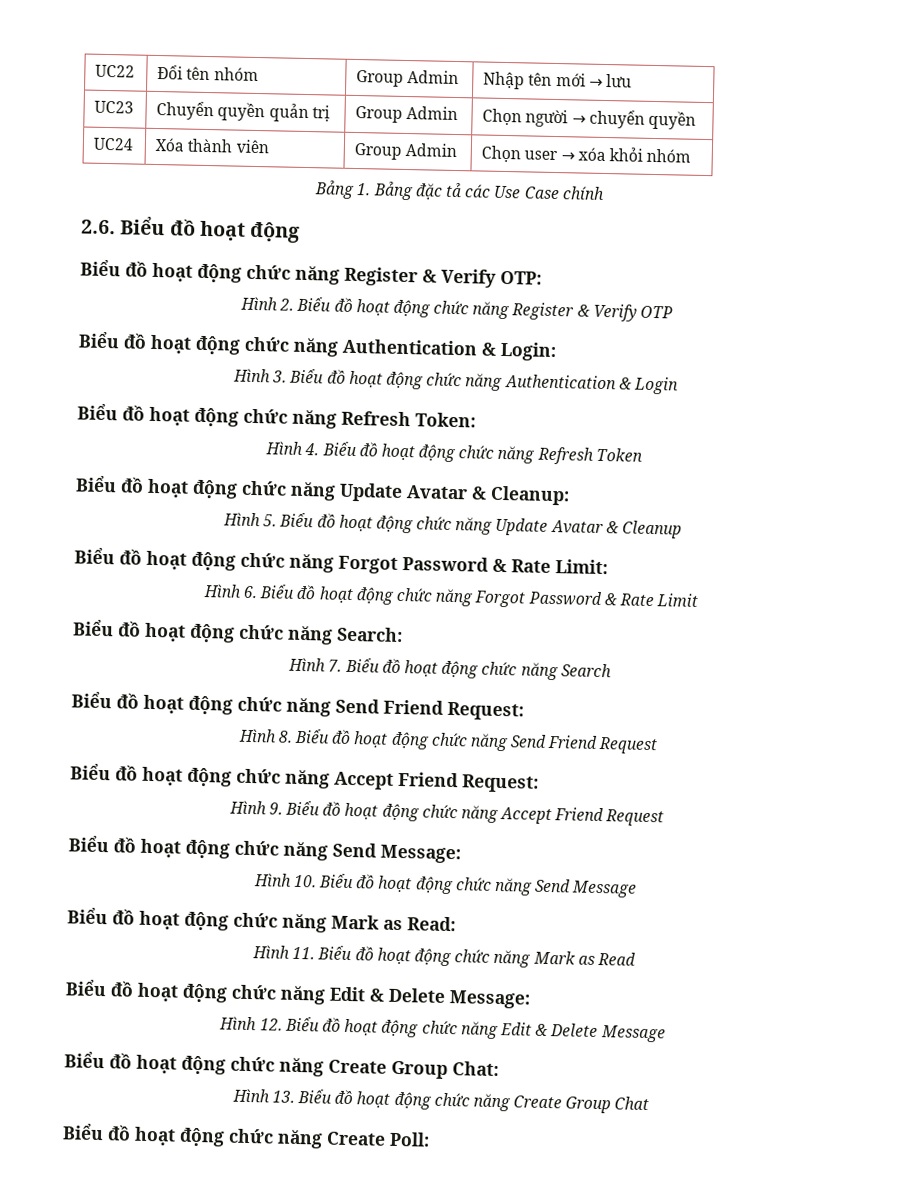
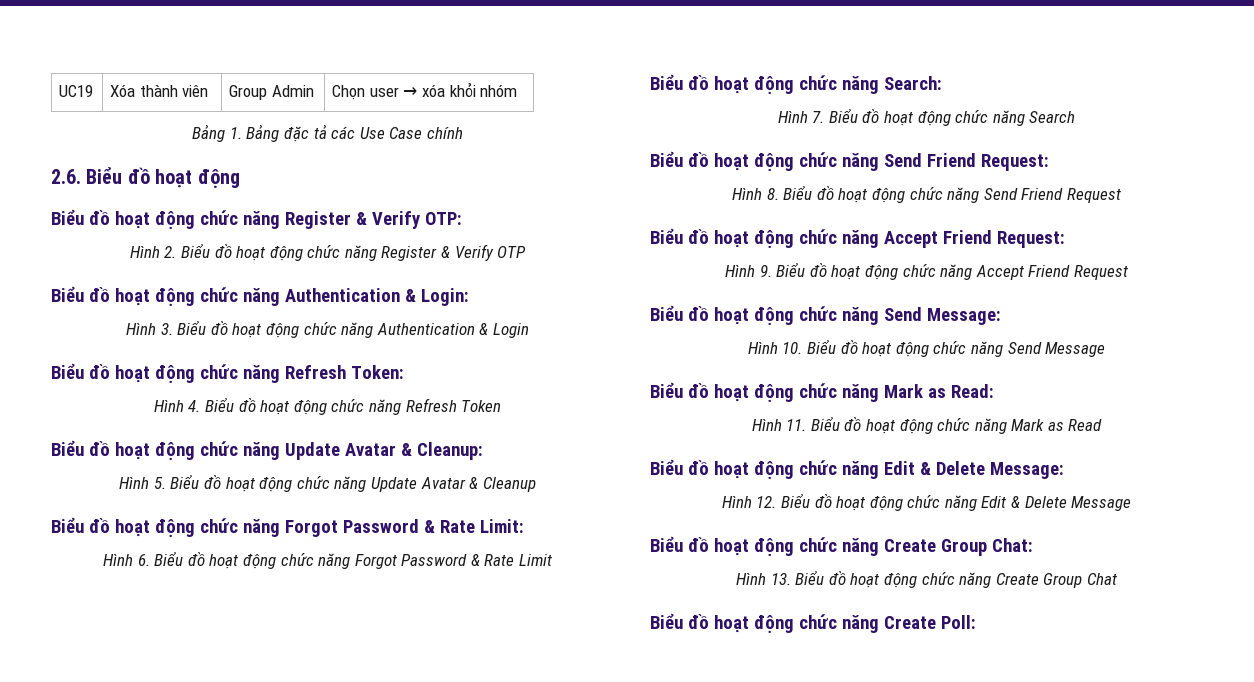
[95,64,136,78] [157,64,259,82] [356,69,460,87] [483,71,632,90] [94,100,135,114] [156,100,330,123] [355,105,459,123] [482,108,696,130] [93,137,135,151] UC22 | Đổi tên nhóm | Group Admin | Nhập tên mới → lưu // UC23 | Chuyển quyền quản trị | Group Admin | Chọn người → chuyển quyền // UC24 -> [59,85,94,97] UC19

